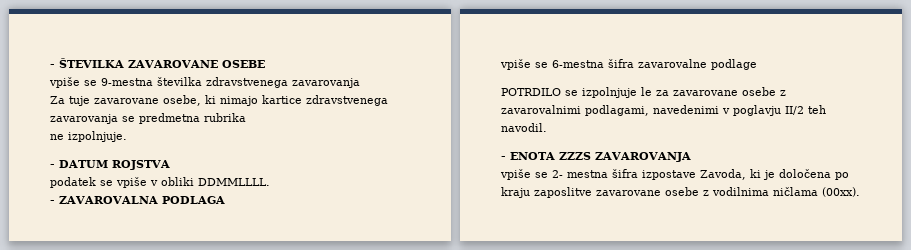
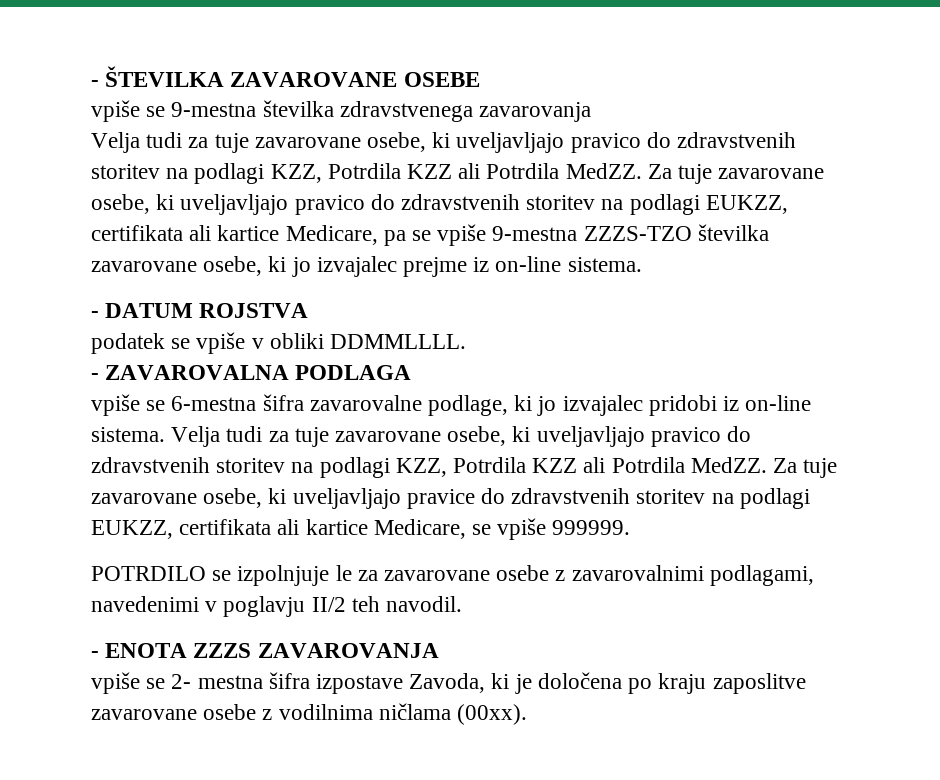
[50,95,388,106] [50,113,246,124] [50,131,127,142] Za tuje zavarovane osebe, ki nimajo kartice zdravstvenega zavarovanja se predmetna rubrika // ne izpolnjuje. -> [91,132,797,153] [91,163,825,184] [91,194,788,215] [91,224,769,246] [91,256,642,277] Velja tudi za tuje zavarovane osebe, ki uveljavljajo pravico do zdravstvenih storitev na podlagi KZZ, Potrdila KZZ ali Potrdila MedZZ. Za tuje zavarovane osebe, ki uveljavljajo pravico do zdravstvenih storitev na podlagi EUKZZ, certifikata ali kartice Medicare, pa se vpiše 9-mestna ZZZS-TZO številka zavarovane osebe, ki jo izvajalec prejme iz on-line sistema.
[711,59,757,70] podlage -> [428,395,812,416] [91,426,752,447] [91,457,838,478] [91,488,810,509] [91,518,631,540] podlage, ki jo izvajalec pridobi iz on-line sistema. Velja tudi za tuje zavarovane osebe, ki uveljavljajo pravico do zdravstvenih storitev na podlagi KZZ, Potrdila KZZ ali Potrdila MedZZ. Za tuje zavarovane osebe, ki uveljavljajo pravice do zdravstvenih storitev na podlagi EUKZZ, certifikata ali kartice Medicare, se vpiše 999999.

